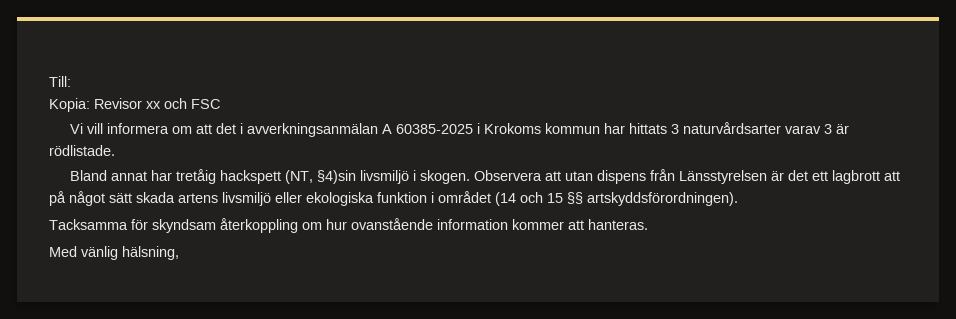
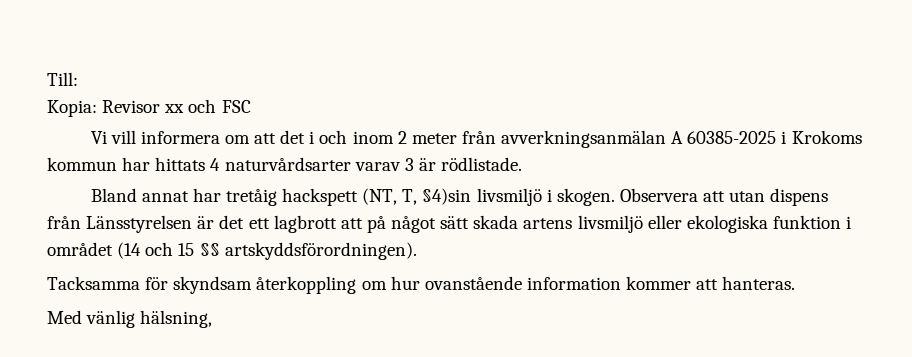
(243, 128) none -> [319,130,496,144] och inom 2 meter från
[670,124,679,134] 3 -> [210,158,221,171] 4
(313, 177) none -> [402,189,418,205] T,

